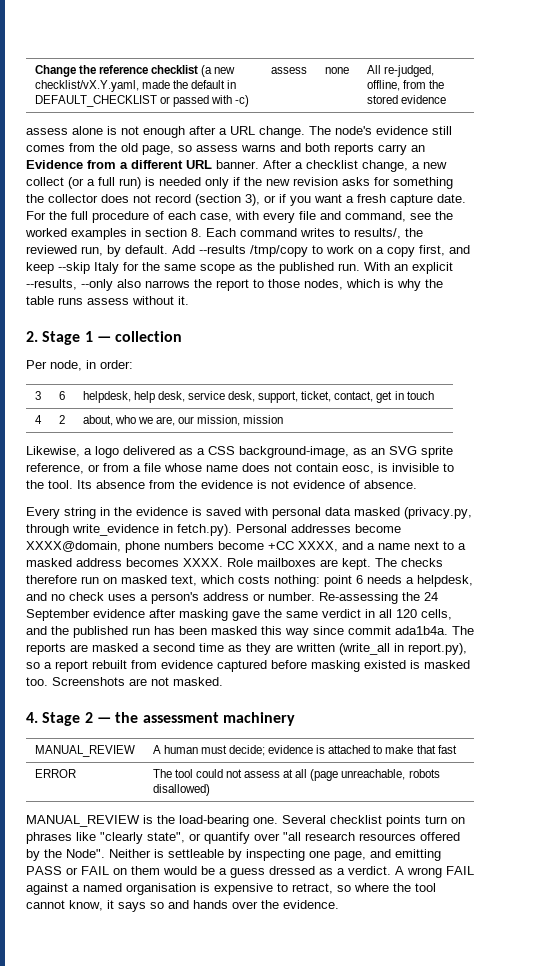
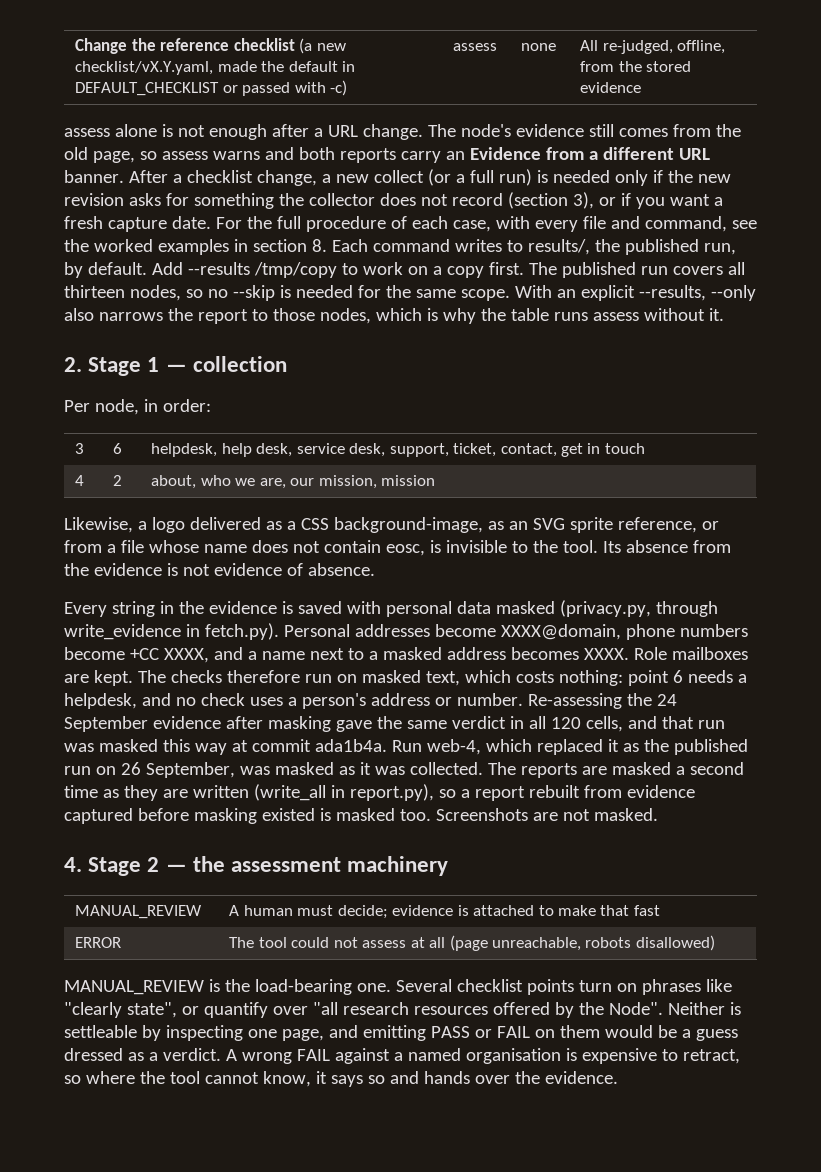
[26,245,77,254] reviewed -> [624,239,699,255] published
[419,245,470,256] [26,262,360,274] first, and keep --skip Italy for the same scope as the published run. -> [488,262,745,278] [64,285,510,301] first. The published run covers all thirteen nodes, so no --skip is needed for the same scope.
[51,626,448,638] the published run has been masked this way since commit ada1b4a. -> [661,716,725,729] [64,739,748,755] [64,762,483,778] that run was masked this way at commit ada1b4a. Run web-4, which replaced it as the published run on 26 September, was masked as it was collected.

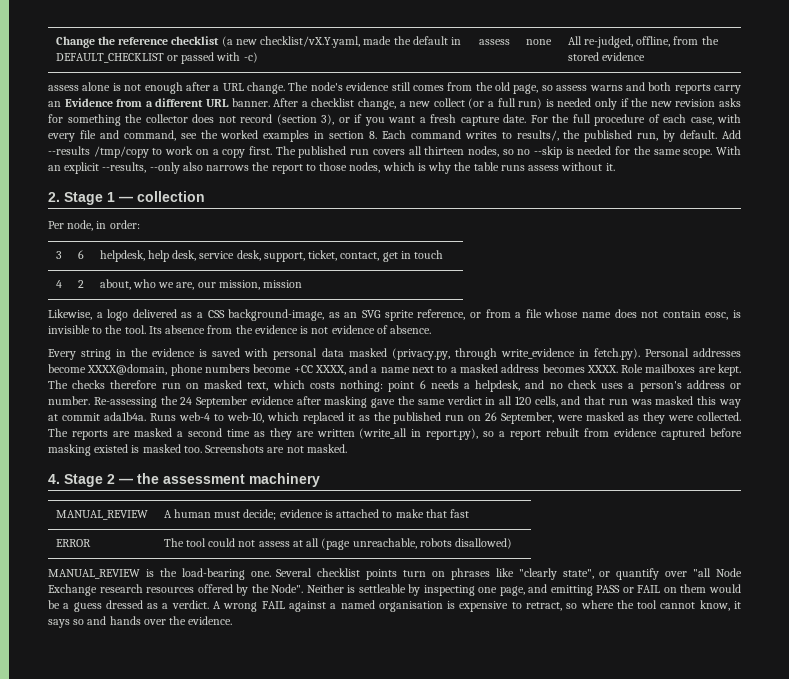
[391,739,481,755] Run web-4, -> [149,412,264,423] Runs web-4 to web-10,
[239,766,270,775] was -> [557,415,584,421] were
[359,762,405,775] it was -> [643,412,695,424] they were
(338, 1008) none -> [716,568,743,577] [48,584,97,596] Node Exchange

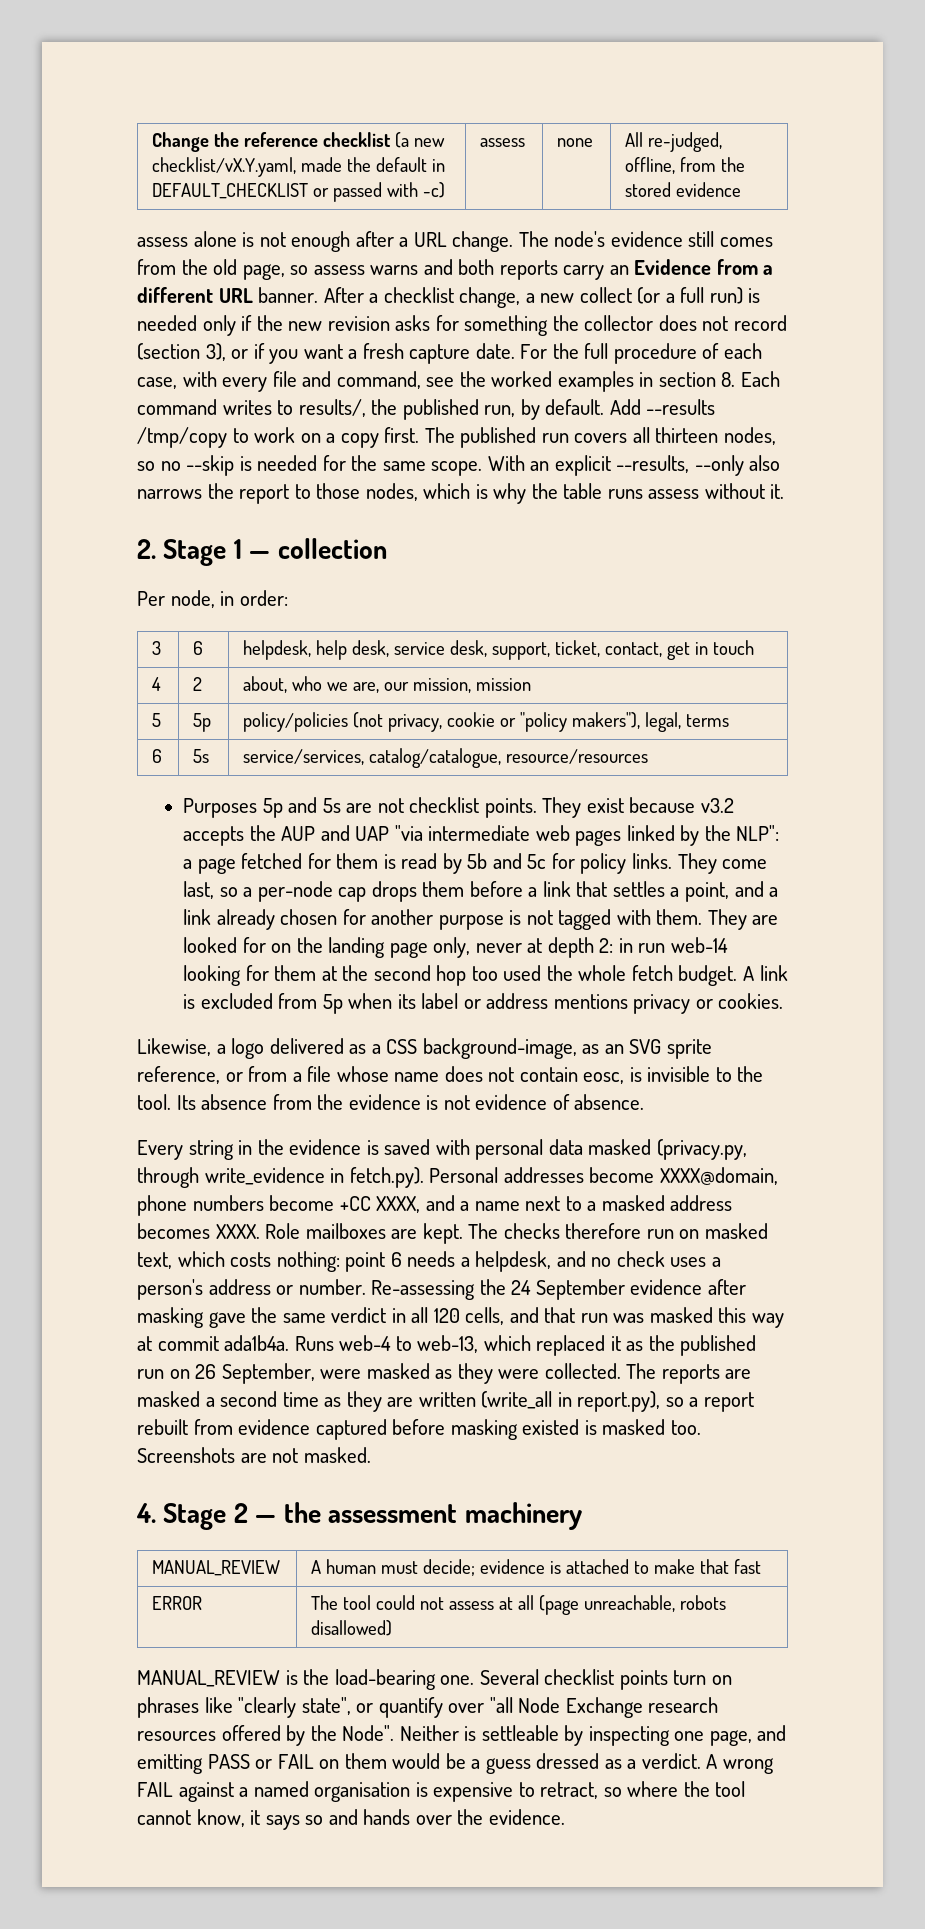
(303, 284) none -> [152,713,162,727] [193,713,212,732] [243,712,730,732] [152,749,163,763] [193,749,210,763] [243,748,649,768] [183,797,734,818] [183,825,780,846] [183,853,768,874] [183,881,779,902] [183,909,779,930] [183,937,729,958] [183,965,788,986] [183,993,784,1014] // 5 | 5p | policy/policies (not privacy, cookie or "policy makers"), legal, terms // 6 | 5s | service/services, catalog/catalogue, resource/resources // Purposes 5p and 5s are not checklist points. They exist because v3.2 accepts the AUP and UAP "via intermediate web pages linked by the NLP": a page fetched for them is read by 5b and 5c for policy links. They come last, so a per-node cap drops them before a link that settles a point, and a link already chosen for another purpose is not tagged with them. They are looked for on the landing page only, never at depth 2: in run web-14 looking for them at the second hop too used the whole fetch budget. A link is excluded from 5p when its label or address mentions privacy or cookies.
[226,412,264,423] web-10, -> [417,1335,479,1353] web-13,

